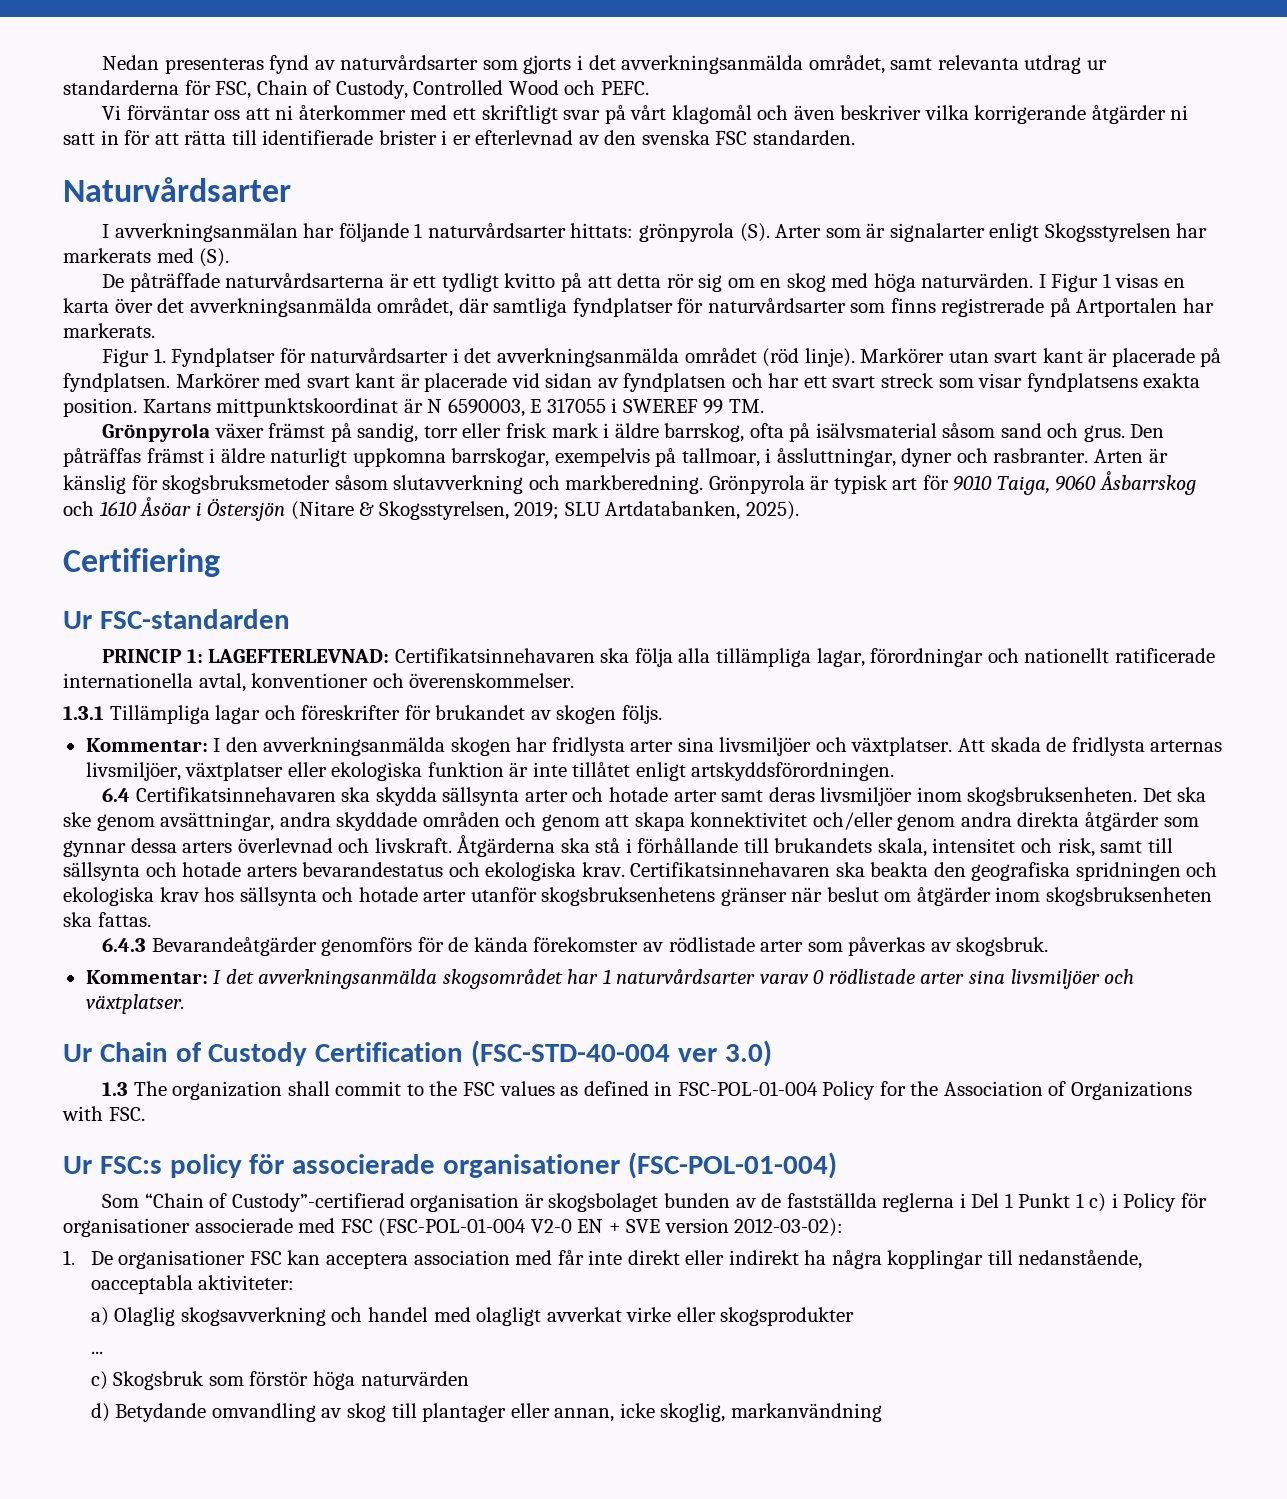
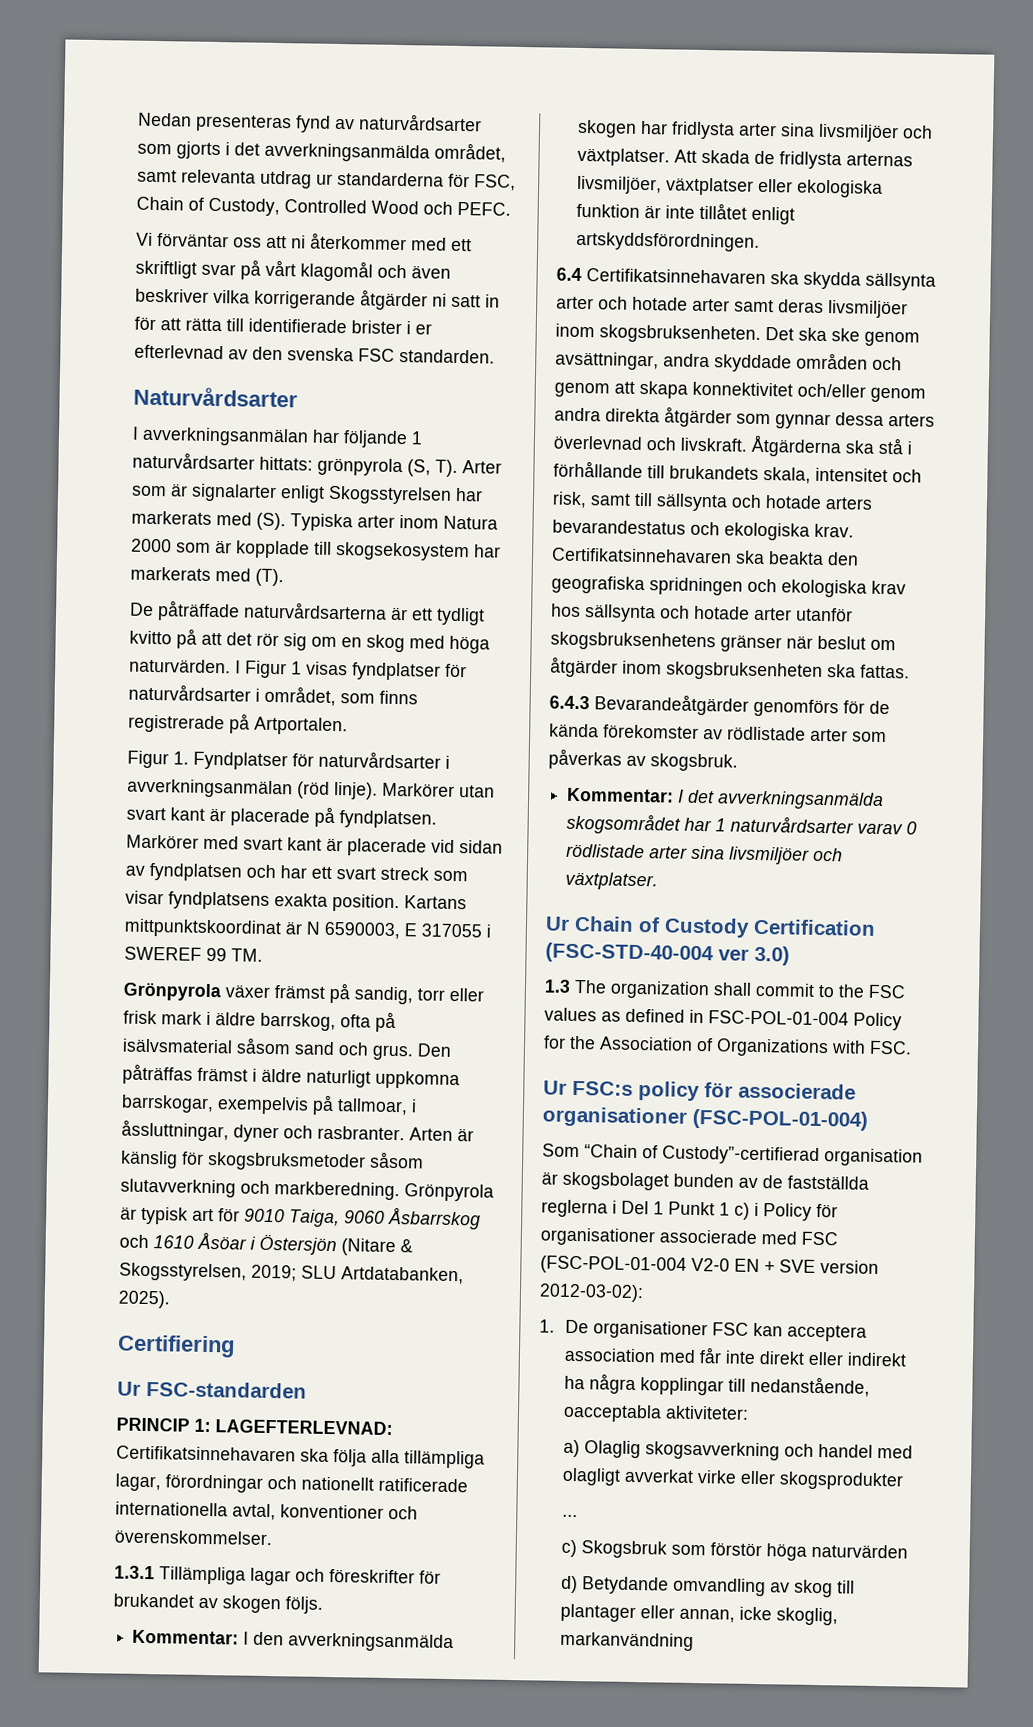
[739,223,770,242] (S). -> [407,459,458,477] (S, T).
(230, 257) none -> [290,513,498,532] [131,538,501,562] [130,566,284,587] Typiska arter inom Natura 2000 som är kopplade till skogsekosystem har markerats med (T).
[617,273,662,288] detta -> [226,632,252,646] det
[1164,278,1186,288] [63,298,568,317] en karta över det avverkningsanmälda området, där samtliga -> (348, 668) none
(846, 305) none -> [255,685,336,707] i området,
[1076,298,1215,317] [63,323,155,338] Artportalen har markerats. -> [254,716,348,736] Artportalen.
[464,348,757,367] det avverkningsanmälda området -> [127,778,293,799] avverkningsanmälan

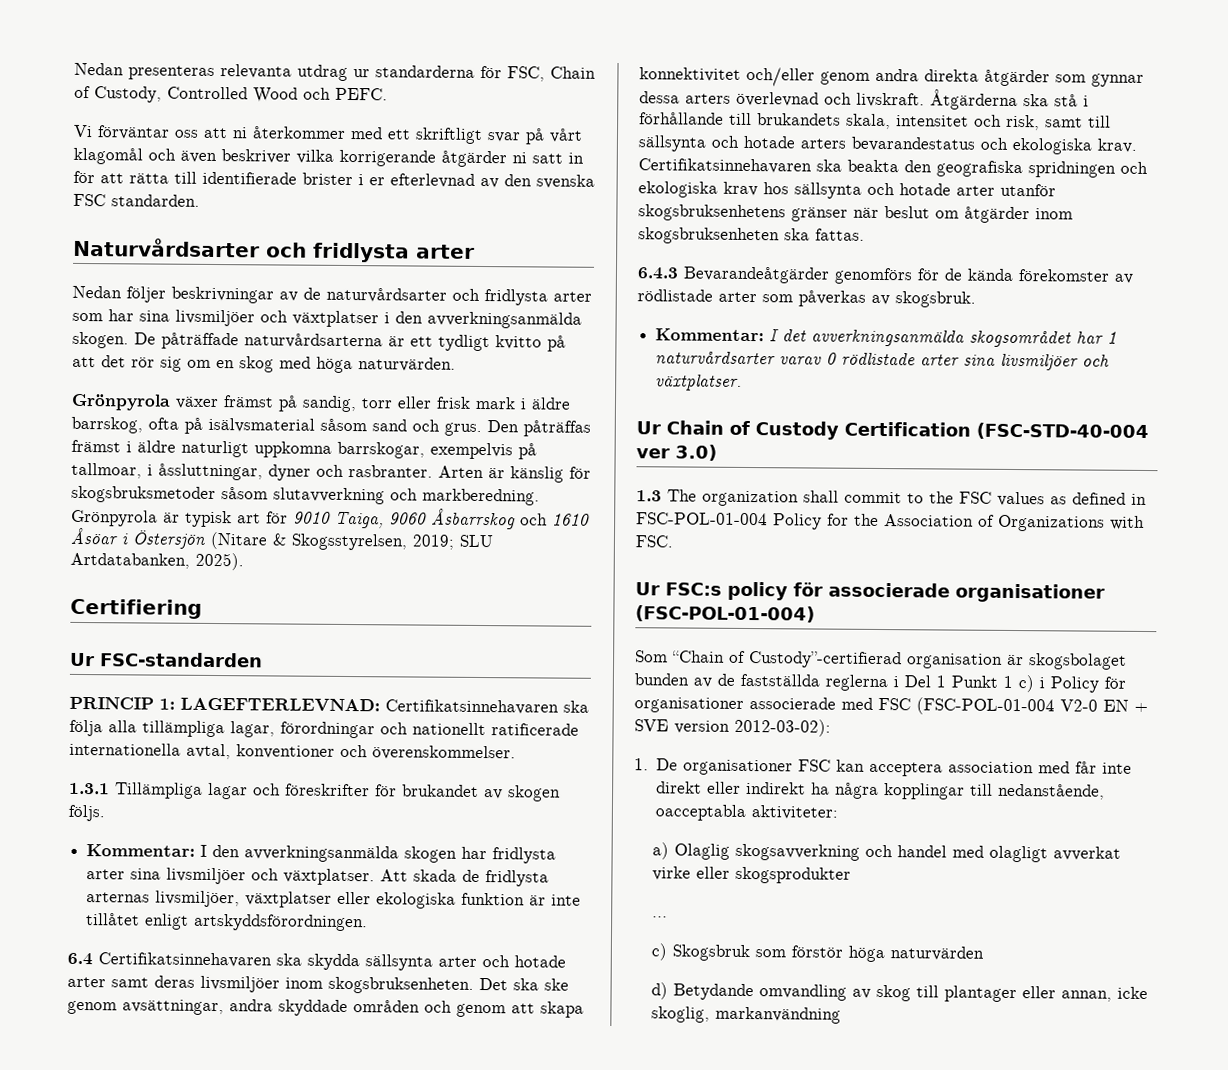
[295,113,482,133] [137,141,506,163] [137,169,177,183] fynd av naturvårdsarter som gjorts i det avverkningsanmälda området, samt -> (215, 72) none
[132,426,423,449] [132,451,502,477] [131,483,483,505] [131,510,498,532] [131,538,501,562] [130,566,284,587] // I avverkningsanmälan har följande 1 naturvårdsarter hittats: grönpyrola (S, T). Arter som är signalarter enligt Skogsstyrelsen har markerats med (S). Typiska arter inom Natura 2000 som är kopplade till skogsekosystem har markerats med (T). // -> [266,242,475,263] [72,285,592,306] [72,309,582,329] [72,331,129,349] och fridlysta arter // Nedan följer beskrivningar av de naturvårdsarter och fridlysta arter som har sina livsmiljöer och växtplatser i den avverkningsanmälda skogen.
[235,660,467,681] [128,683,418,707] [128,713,348,736] [127,750,450,771] [127,778,495,800] [126,806,437,829] [126,834,503,857] [125,862,468,882] [125,890,467,913] [124,918,491,940] [124,946,263,962] I Figur 1 visas fyndplatser för naturvårdsarter i området, som finns registrerade på Artportalen. // Figur 1. Fyndplatser för naturvårdsarter i avverkningsanmälan (röd linje). Markörer utan svart kant är placerade på fyndplatsen. Markörer med svart kant är placerade vid sidan av fyndplatsen och har ett svart streck som visar fyndplatsens exakta position. Kartans mittpunktskoordinat är N 6590003, E 317055 i SWEREF 99 TM. -> (456, 364) none

